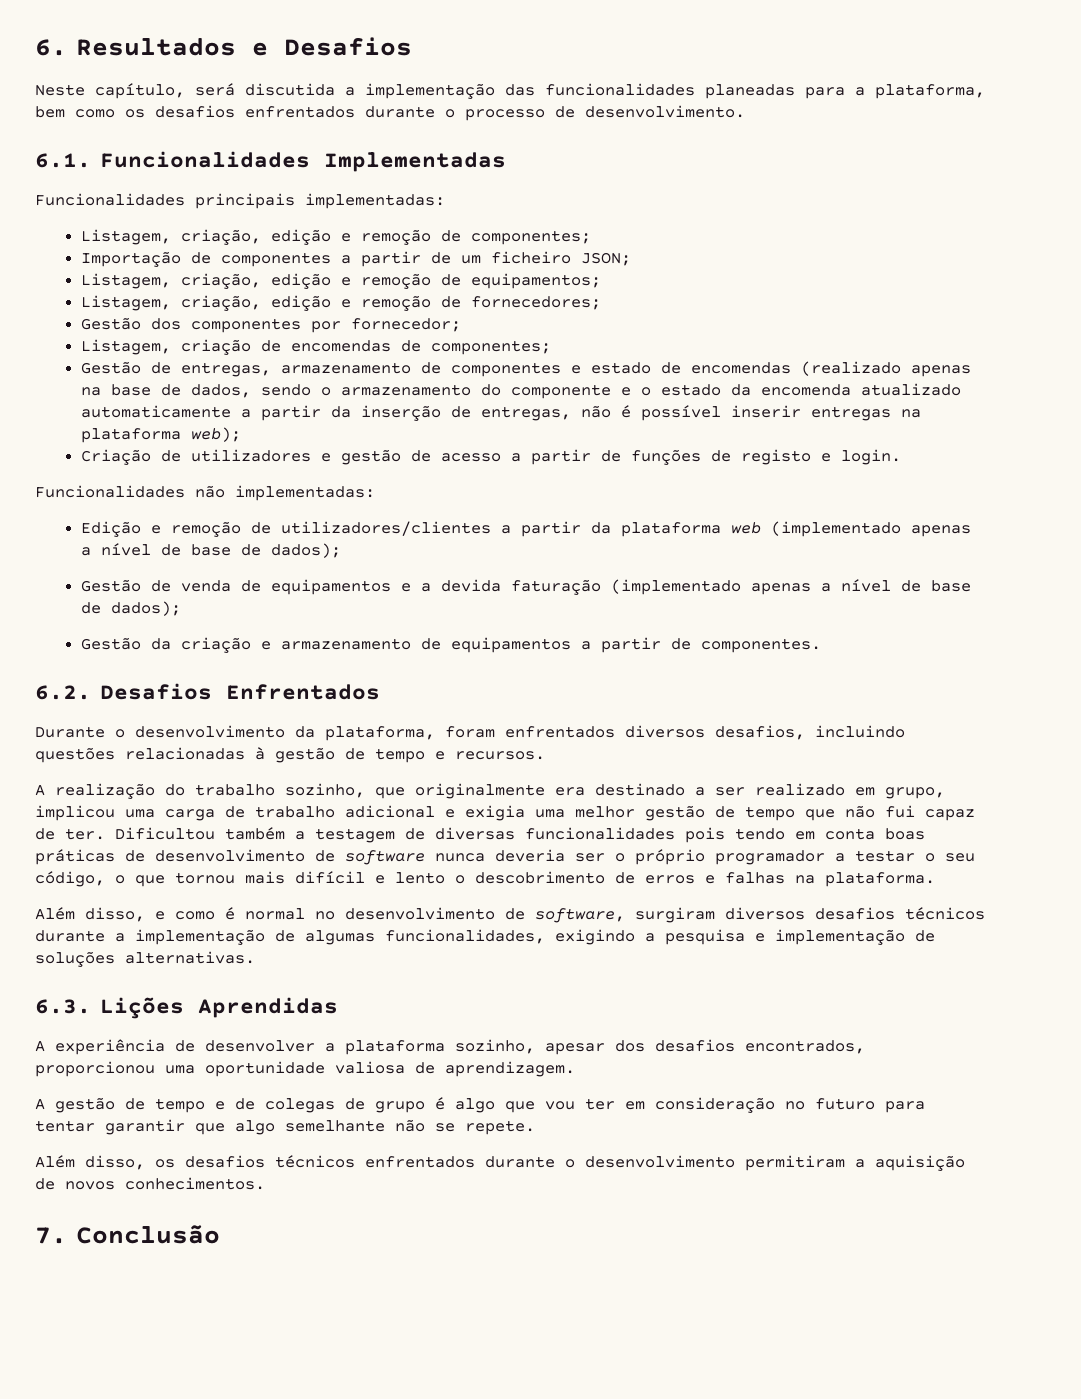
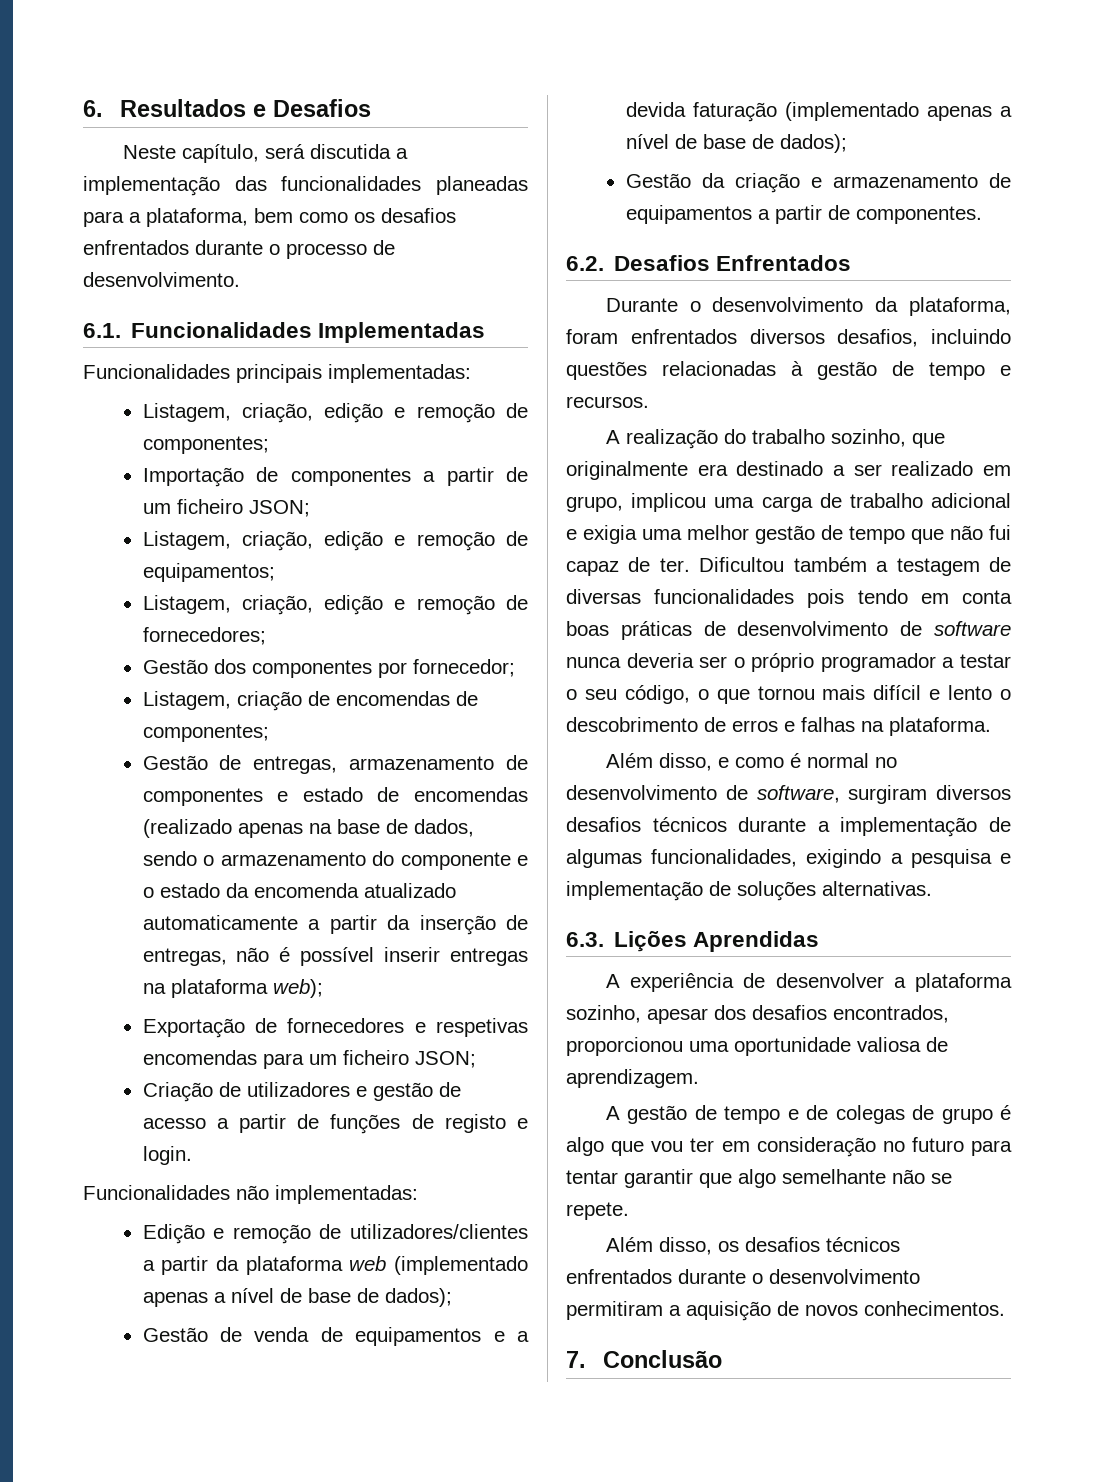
(241, 434) none -> [142,1018,528,1038] [142,1050,476,1069] // Exportação de fornecedores e respetivas encomendas para um ficheiro JSON;

